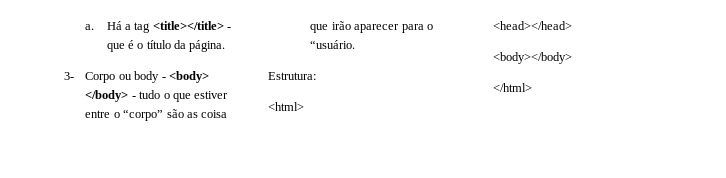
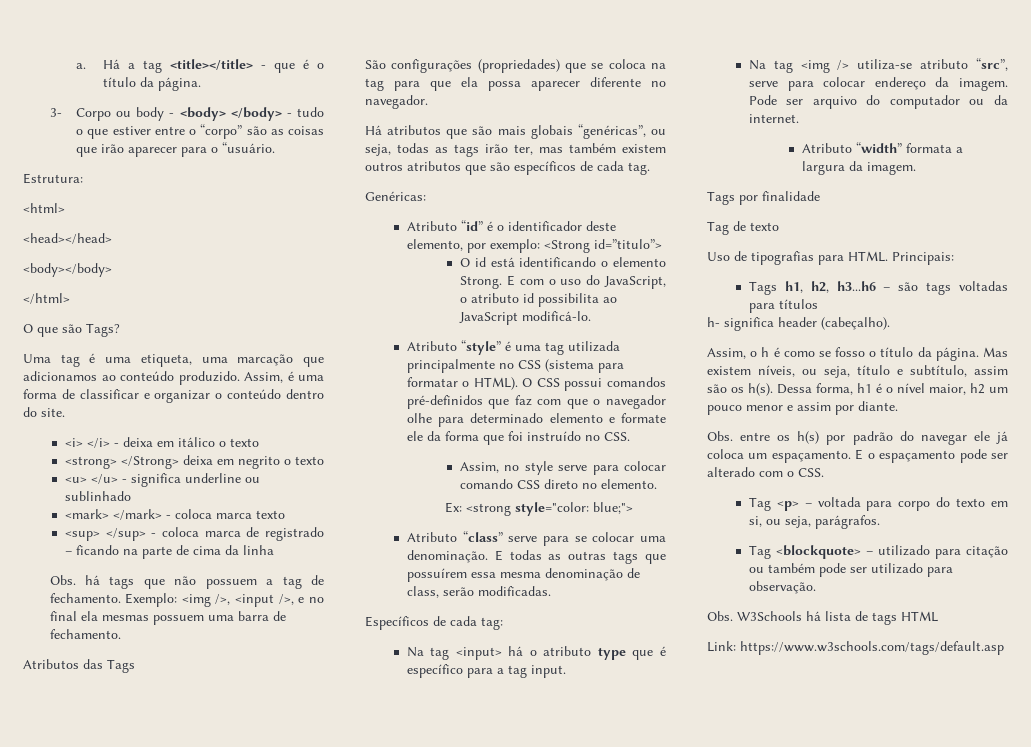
[201,110,228,118] coisa -> [287,126,324,135] coisas
(532, 87) none -> [23,323,120,337] [23,353,325,367] [23,371,324,385] [23,389,324,403] [23,407,65,417] [64,437,259,448] [64,455,324,469] [64,473,260,487] [64,491,131,501] [64,509,285,520] [64,527,324,541] [64,545,274,559] [49,575,324,589] [49,593,324,607] [49,611,286,625] [49,629,121,639] [23,659,135,673] [365,59,666,73] [365,77,666,91] [365,95,428,109] [365,124,666,139] [365,143,666,157] [365,161,650,175] [365,191,426,201] [406,220,616,231] [406,239,662,253] [459,257,666,267] [459,275,666,289] [459,293,617,307] [458,311,591,325] [406,340,620,355] [406,359,624,373] [406,377,666,391] [406,395,666,409] [406,413,666,427] [406,431,630,445] [459,461,666,475] [459,479,657,489] [444,502,633,516] [406,531,666,546] [406,550,666,564] [406,568,640,582] [406,586,551,598] [365,616,503,630] [406,646,666,660] [406,664,566,678] [748,58,1008,73] [748,77,1008,91] [748,95,1008,109] [748,114,799,123] [801,142,963,153] [801,161,916,175] [707,191,820,205] [707,221,779,235] [707,251,954,265] [748,281,1008,295] [748,299,818,313] [707,317,890,331] [707,347,1008,361] [707,365,1008,378] [707,383,1008,396] [707,401,898,415] [707,431,1008,445] [707,449,1008,463] [707,467,824,477] [748,497,1008,511] [748,515,880,529] [748,545,1008,559] [748,563,953,577] [748,581,816,594] [707,611,938,625] [707,641,1004,655] // O que são Tags? // Uma tag é uma etiqueta, uma marcação que adicionamos ao conteúdo produzido. Assim, é uma forma de classificar e organizar o conteúdo dentro do site. // <i> </i> - deixa em itálico o texto // <strong> </Strong> deixa em negrito o texto // <u> </u> - significa underline ou sublinhado // <mark> </mark> - coloca marca texto // <sup> </sup> - coloca marca de registrado – ficando na parte de cima da linha // Obs. há tags que não possuem a tag de fechamento. Exemplo: <img />, <input />, e no final ela mesmas possuem uma barra de fechamento. // Atributos das Tags // São configurações (propriedades) que se coloca na tag para que ela possa aparecer diferente no navegador. // Há atributos que são mais globais “genéricas”, ou seja, todas as tags irão ter, mas também existem outros atributos que são específicos de cada tag. // Genéricas: // Atributo “id” é o identificador deste elemento, por exemplo: <Strong id=”titulo”> // O id está identificando o elemento Strong. E com o uso do JavaScript, o atributo id possibilita ao JavaScript modificá-lo. // Atributo “style” é uma tag utilizada principalmente no CSS (sistema para formatar o HTML). O CSS possui comandos pré-definidos que faz com que o navegador olhe para determinado elemento e formate ele da forma que foi instruído no CSS. // Assim, no style serve para colocar comando CSS direto no elemento. // Ex: <strong style="color: blue;"> // Atributo “class” serve para se colocar uma denominação. E todas as outras tags que possuírem essa mesma denominação de class, serão modificadas. // Específicos de cada tag: // Na tag <input> há o atributo type que é específico para a tag input. // Na tag <img /> utiliza-se atributo “src”, serve para colocar endereço da imagem. Pode ser arquivo do computador ou da internet. // Atributo “width” formata a largura da imagem. // Tags por finalidade // Tag de texto // Uso de tipografias para HTML. Principais: // Tags h1, h2, h3...h6 – são tags voltadas para títulos // h- significa header (cabeçalho). // Assim, o h é como se fosso o título da página. Mas existem níveis, ou seja, título e subtítulo, assim são os h(s). Dessa forma, h1 é o nível maior, h2 um pouco menor e assim por diante. // Obs. entre os h(s) por padrão do navegar ele já coloca um espaçamento. E o espaçamento pode ser alterado com o CSS. // Tag <p> – voltada para corpo do texto em si, ou seja, parágrafos. // Tag <blockquote> – utilizado para citação ou também pode ser utilizado para observação. // Obs. W3Schools há lista de tags HTML // Link: https://www.w3schools.com/tags/default.asp

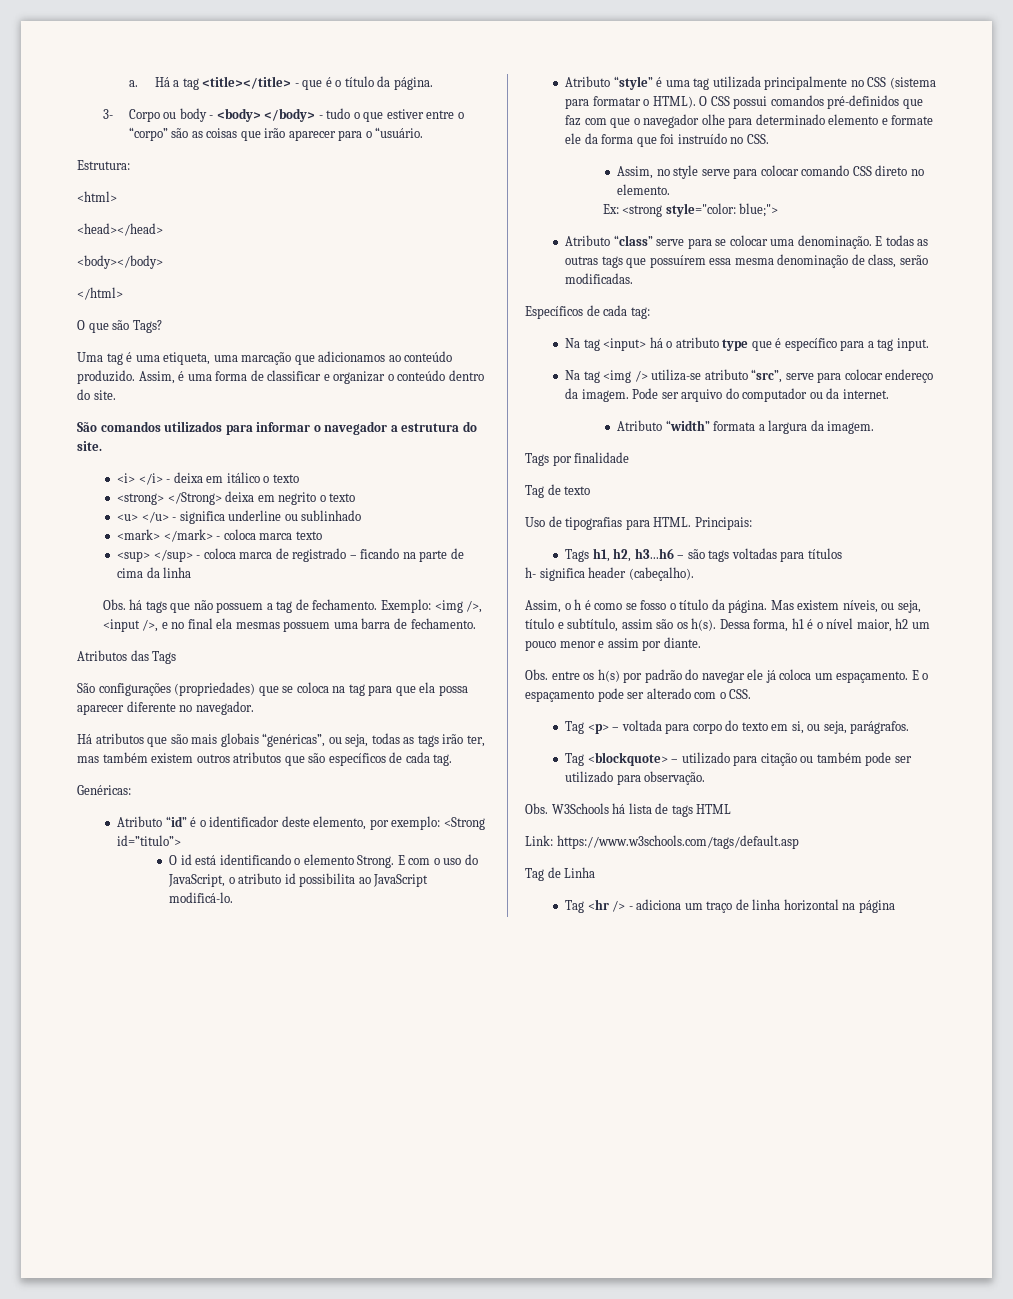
(65, 412) none -> [77,421,477,435] [77,441,102,451] // São comandos utilizados para informar o navegador a estrutura do site.
(1004, 648) none -> [525,867,596,881] [565,899,895,913] // Tag de Linha // Tag <hr /> - adiciona um traço de linha horizontal na página

